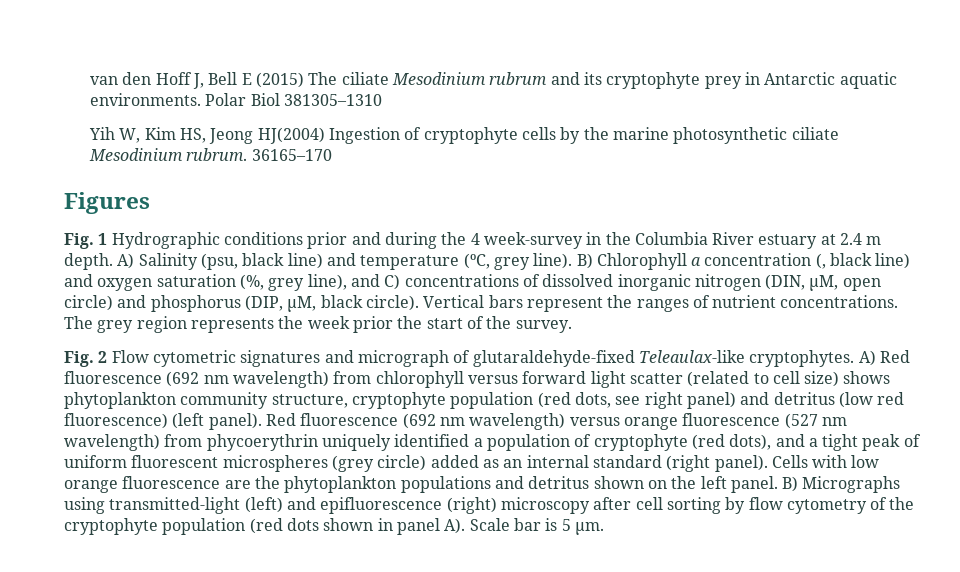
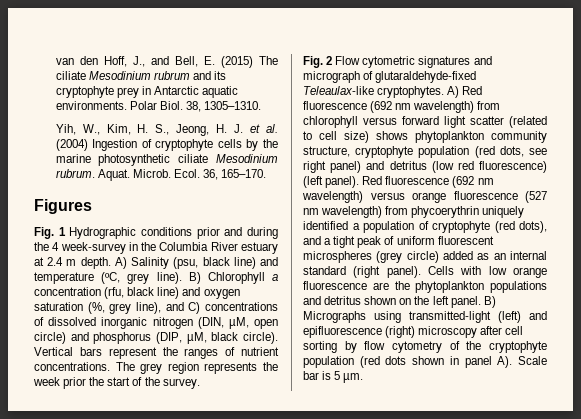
[155,72,252,89] Hoff J, Bell E -> [103,56,215,67] Hoff, J., and Bell, E.
[250,93,383,106] [89,127,325,144] Biol 381305–1310 // Yih W, Kim HS, Jeong HJ(2004) -> [159,101,262,112] [55,124,278,136] [55,139,88,151] Biol. 38, 1305–1310. // Yih, W., Kim, H. S., Jeong, H. J. et al. (2004)
[251,149,332,161] 36165–170 -> [97,169,267,181] Aquat. Microb. Ecol. 36, 165–170.
[815,253,826,269] (, -> [104,287,125,299] (rfu,

